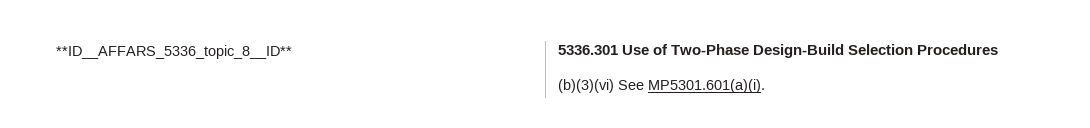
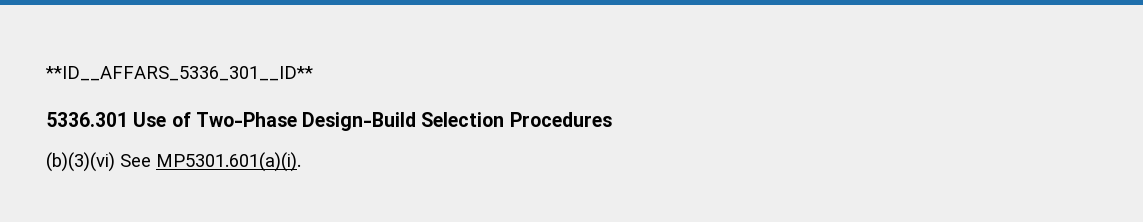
[56,45,292,59] **ID__AFFARS_5336_topic_8__ID** -> [45,66,313,81] **ID__AFFARS_5336_301__ID**

